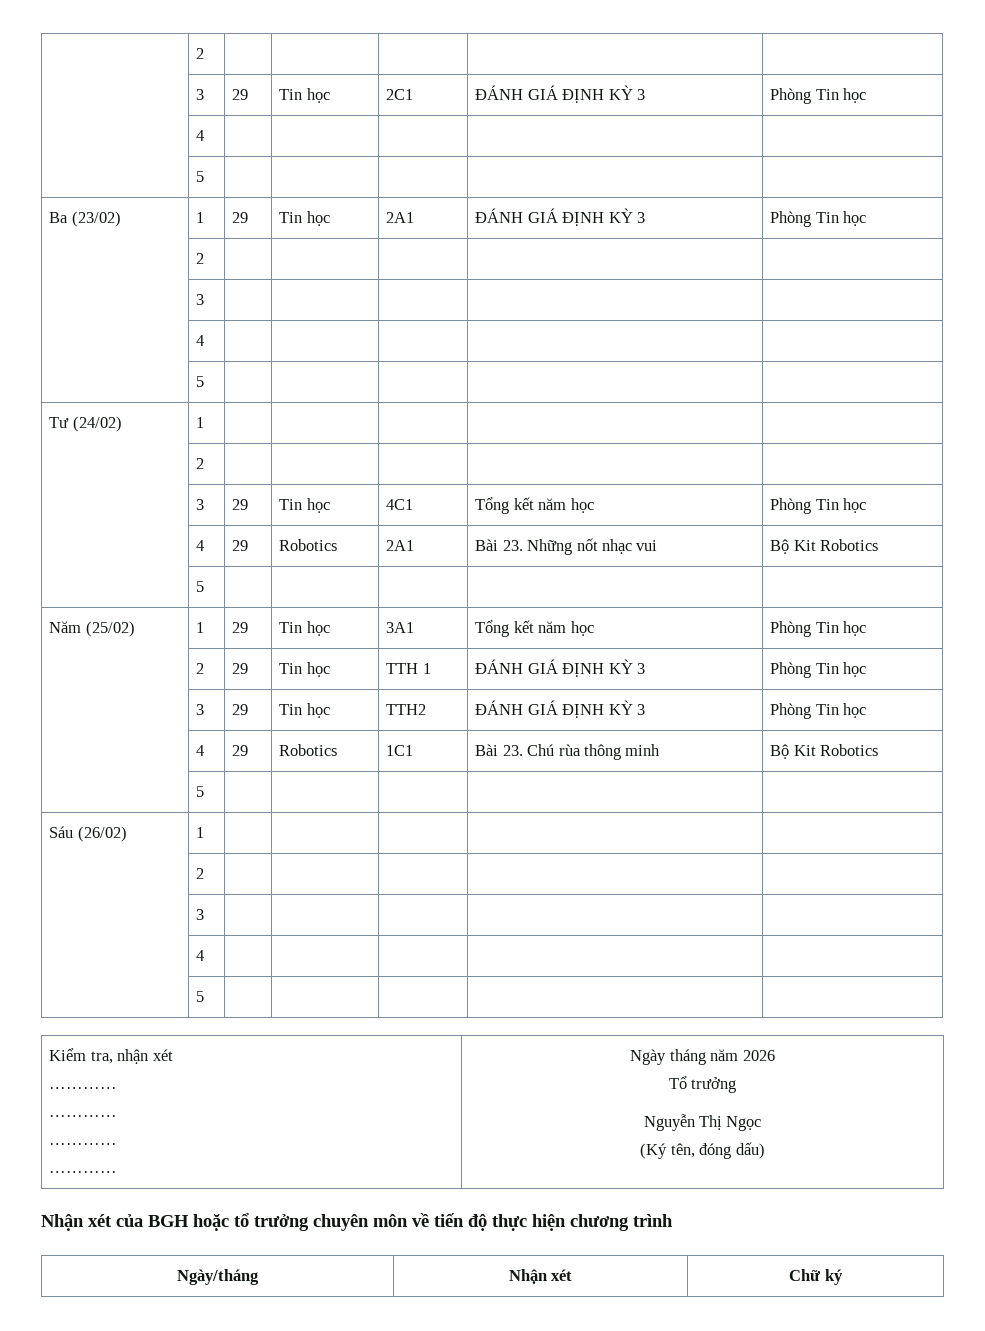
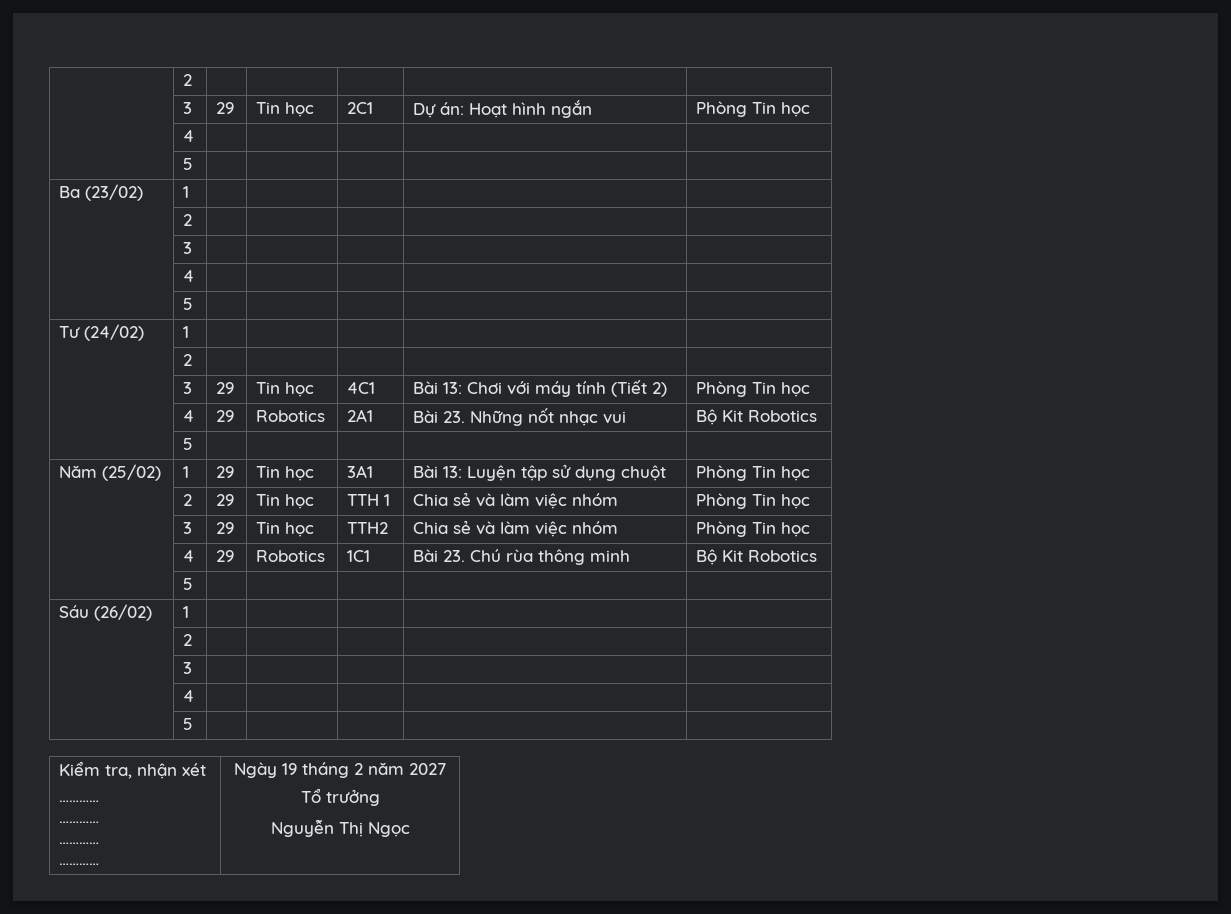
[475,85,646,103] ĐÁNH GIÁ ĐỊNH KỲ 3 -> [413,100,593,118] Dự án: Hoạt hình ngắn
[232,212,249,223] [279,211,330,226] [386,212,415,223] [475,208,646,226] [770,211,867,227] 29 | Tin học | 2A1 | ĐÁNH GIÁ ĐỊNH KỲ 3 | Phòng Tin học -> (190, 192) | | | |
[475,497,594,514] Tổng kết năm học -> [413,380,668,397] Bài 13: Chơi với máy tính (Tiết 2)
[475,620,594,637] Tổng kết năm học -> [413,464,667,481] Bài 13: Luyện tập sử dụng chuột
[475,659,646,677] ĐÁNH GIÁ ĐỊNH KỲ 3 -> [413,492,619,509] Chia sẻ và làm việc nhóm
[475,700,646,718] ĐÁNH GIÁ ĐỊNH KỲ 3 -> [413,520,619,537] Chia sẻ và làm việc nhóm
[669,1049,775,1065] tháng năm 2026 -> [282,762,446,778] 19 tháng 2 năm 2027
[640,1142,765,1159] [41,1213,673,1231] [177,1269,259,1285] [508,1269,573,1284] [789,1269,843,1285] // (Ký tên, đóng dấu) // Nhận xét của BGH hoặc tổ trưởng chuyên môn về tiến độ thực hiện chương trình // Ngày/tháng | Nhận xét | Chữ ký -> (410, 829) none

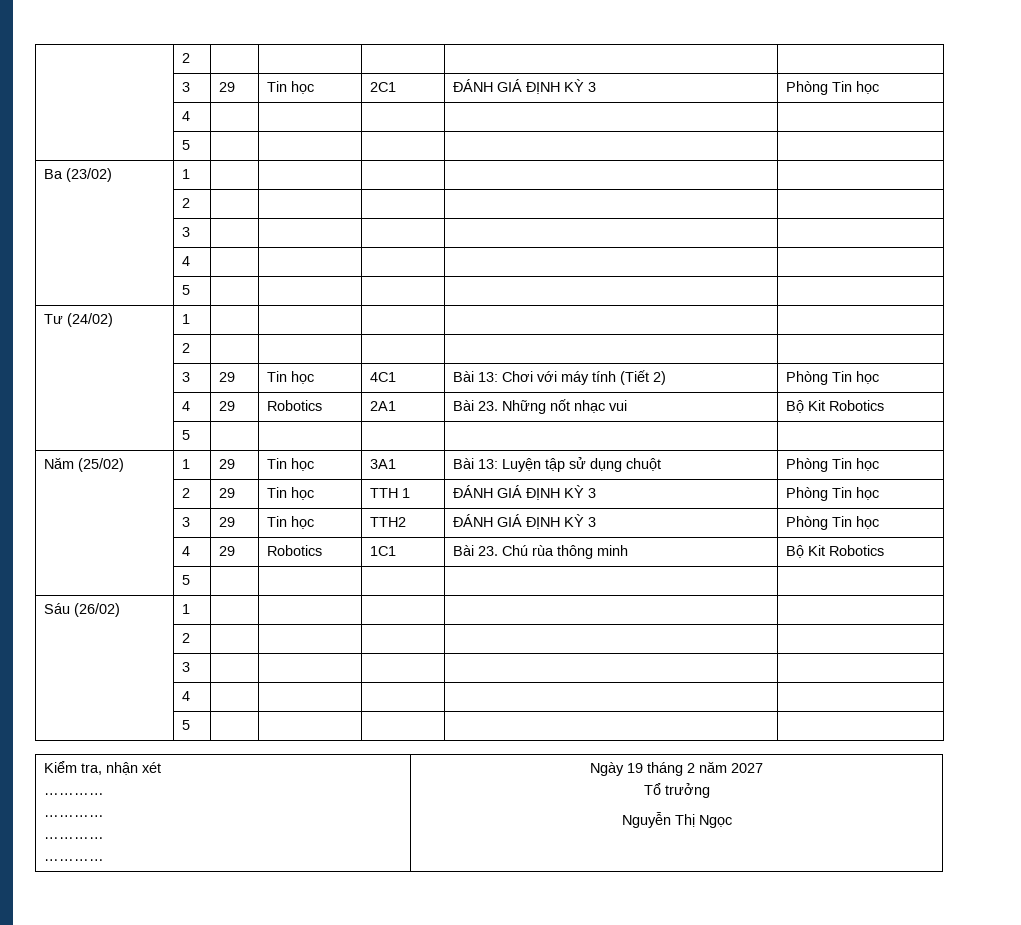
[413,100,593,118] Dự án: Hoạt hình ngắn -> [452,79,596,94] ĐÁNH GIÁ ĐỊNH KỲ 3
[413,492,619,509] Chia sẻ và làm việc nhóm -> [452,485,596,500] ĐÁNH GIÁ ĐỊNH KỲ 3
[413,520,619,537] Chia sẻ và làm việc nhóm -> [452,514,596,529] ĐÁNH GIÁ ĐỊNH KỲ 3

